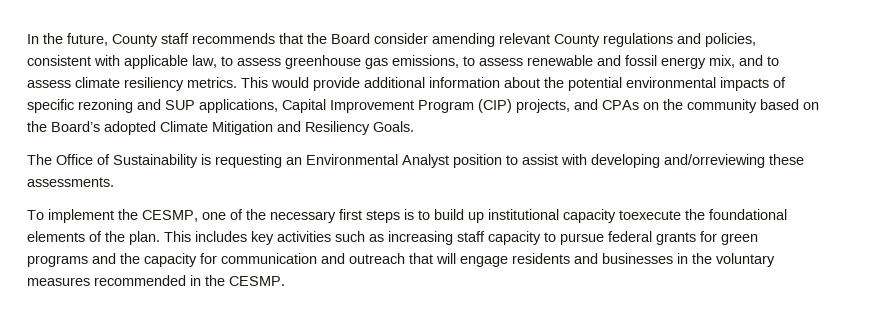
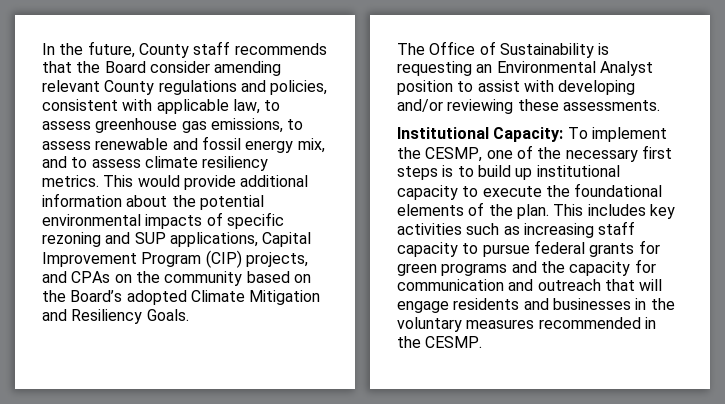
[664,154,765,168] and/orreviewing -> [397,99,514,114] and/or reviewing
(114, 182) none -> [397,127,564,142] Institutional Capacity:
[619,210,681,220] toexecute -> [462,186,542,197] to execute

